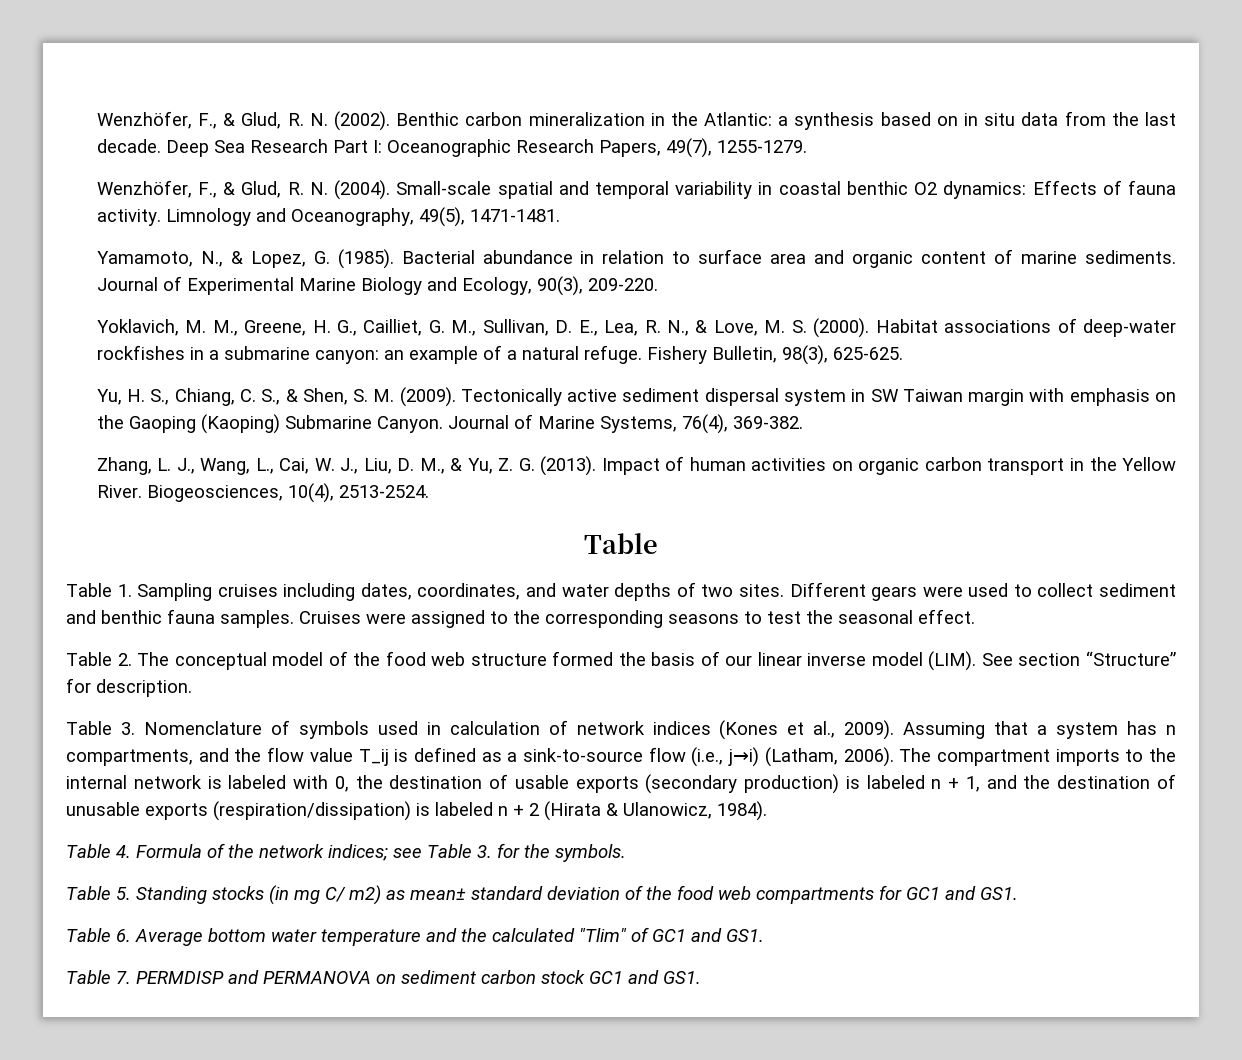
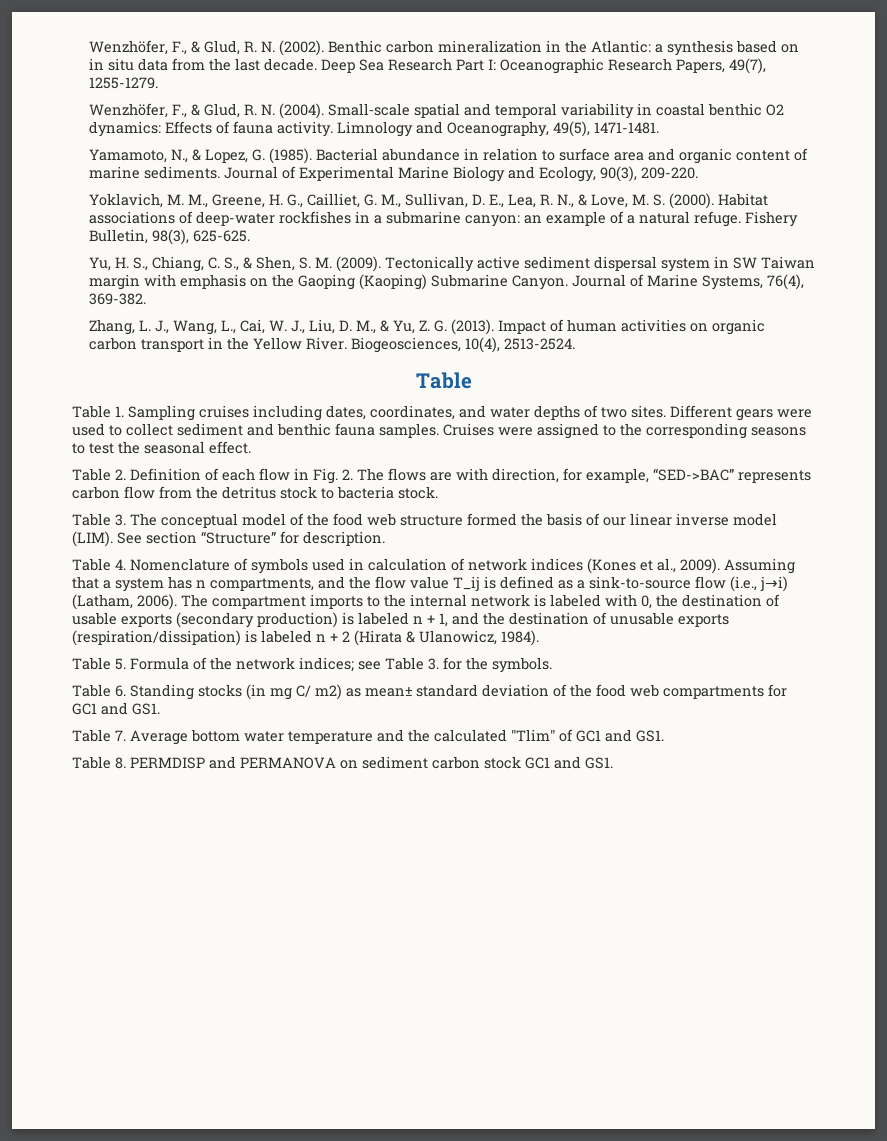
(132, 659) none -> [130,468,811,484] [72,486,438,499] [72,513,126,526] Definition of each flow in Fig. 2. The flows are with direction, for example, “SED->BAC” represents carbon flow from the detritus stock to bacteria stock. // Table 3.
[120,722,135,735] 3. -> [115,559,126,570] 4.
[116,845,131,858] 4. -> [115,658,126,670] 5.
[116,887,131,900] 5. -> [115,685,126,697] 6.
[116,929,131,942] 6. -> [115,730,126,741] 7.
[116,971,131,984] 7. -> [115,757,126,769] 8.

